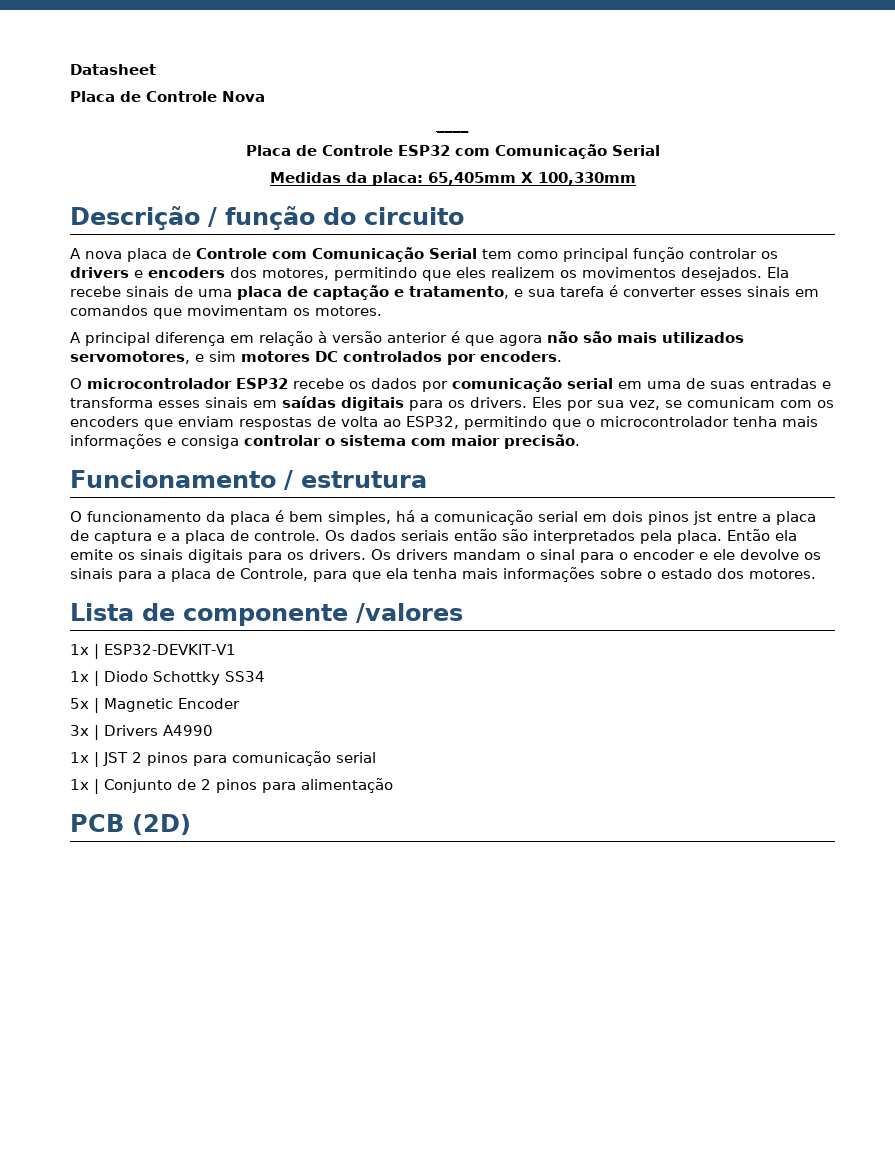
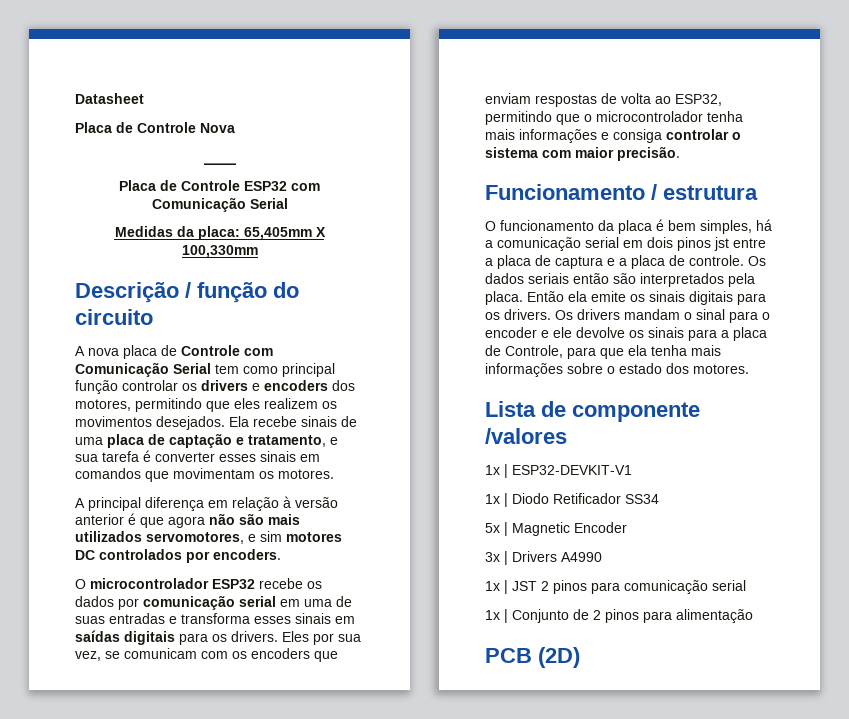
[153,671,220,685] Schottky -> [553,493,621,504] Retificador

